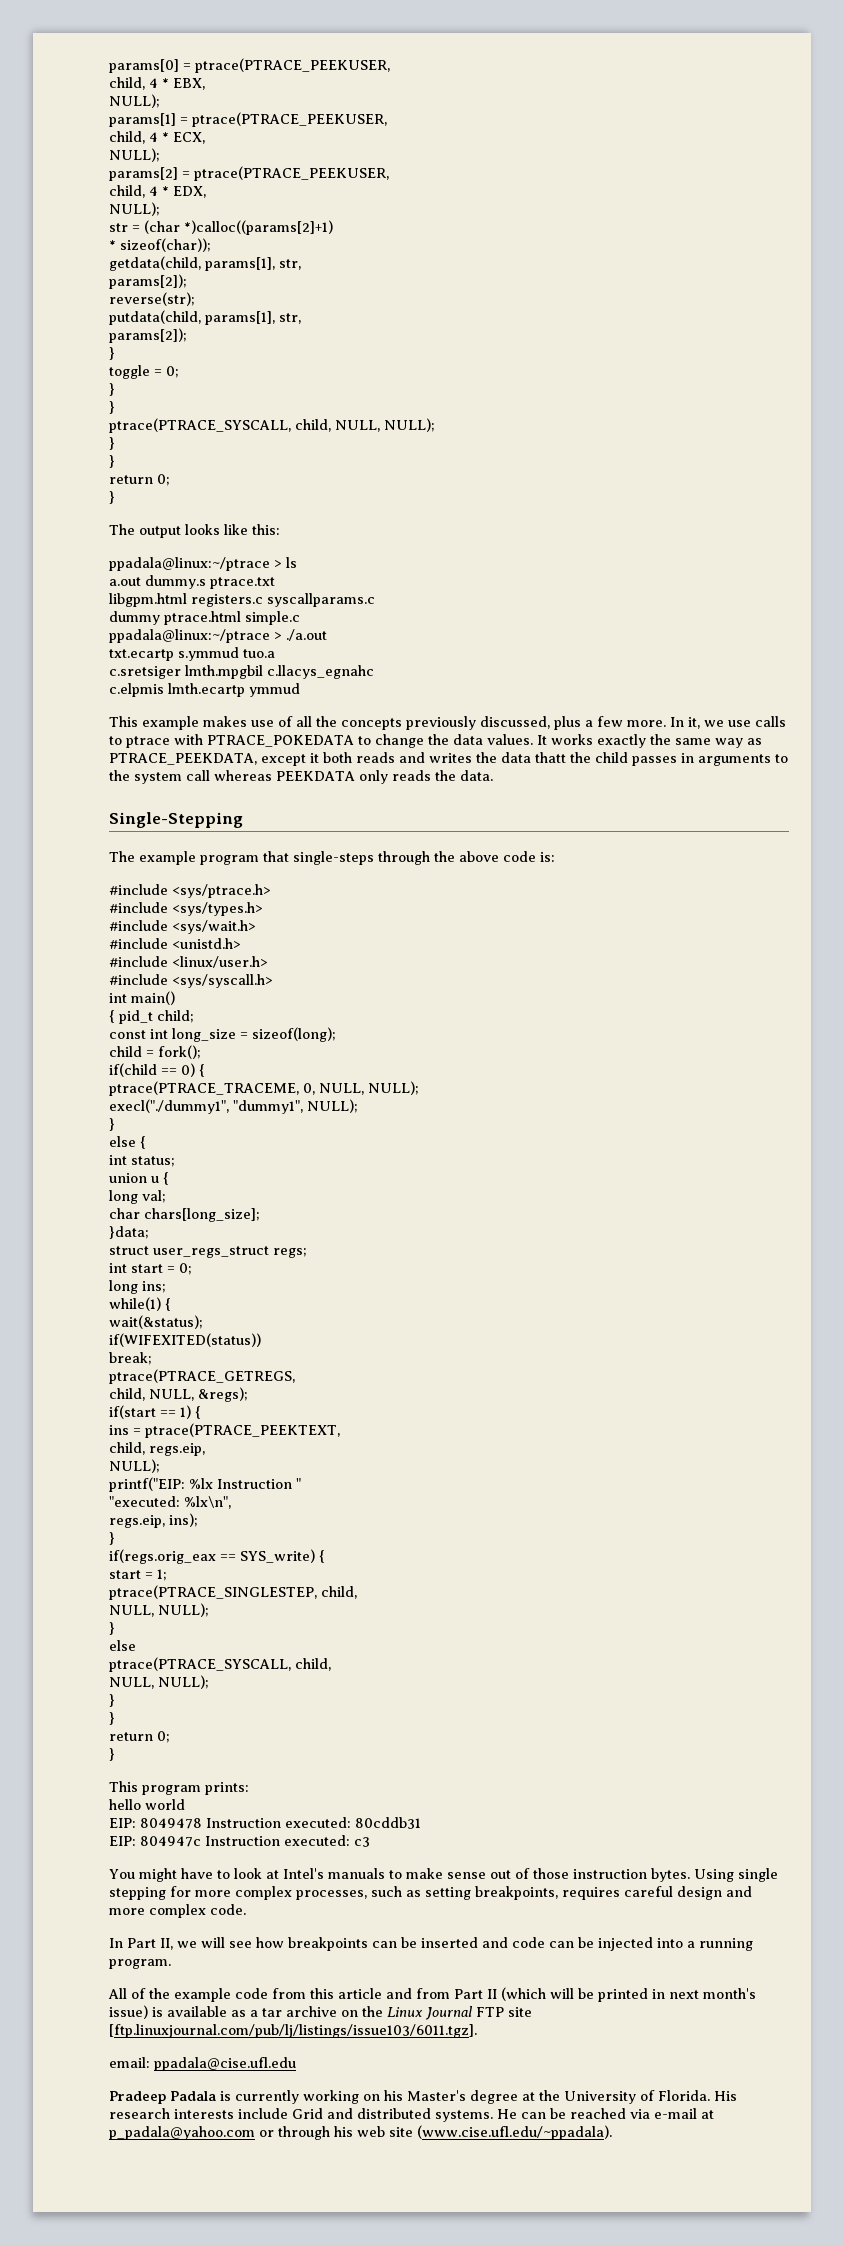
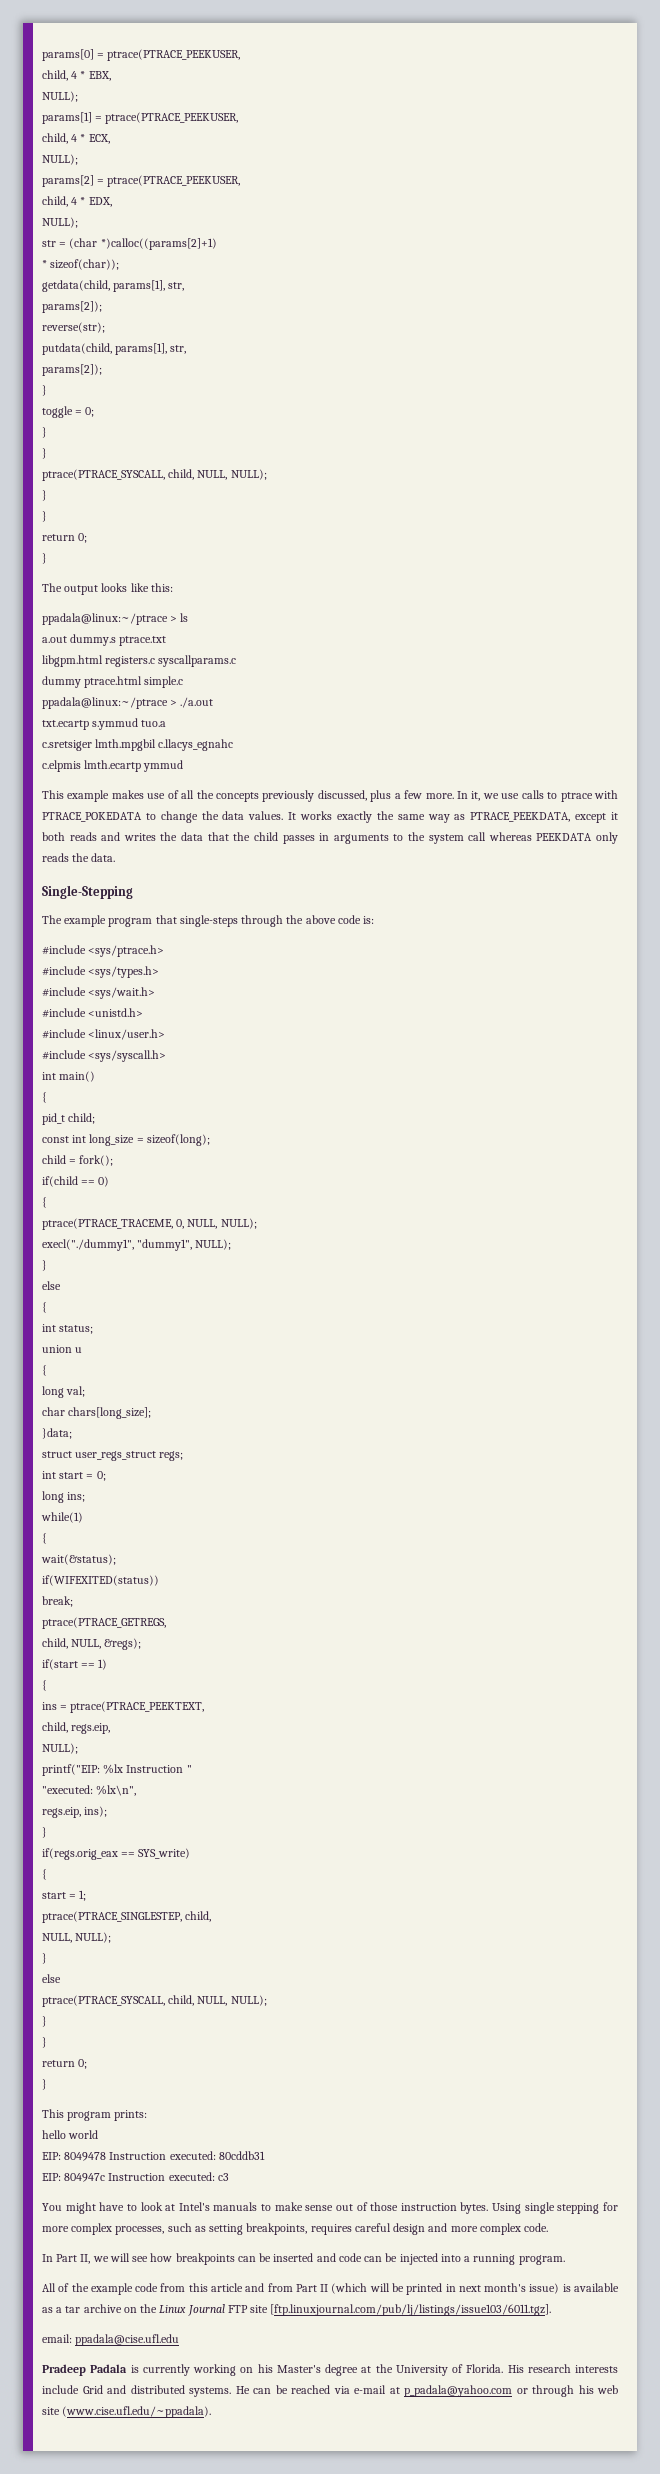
[535,752,566,763] thatt -> [207,832,229,841] that
(115, 1016) none -> (47, 1097) //
(195, 1070) none -> (110, 1181) //
(136, 1141) none -> (61, 1285) //
(159, 1179) none -> (83, 1350) //
(161, 1304) none -> (83, 1517) //
(191, 1412) none -> (108, 1664) //
(315, 1556) none -> (191, 1853) //
(331, 1664) // -> (195, 2000) none

